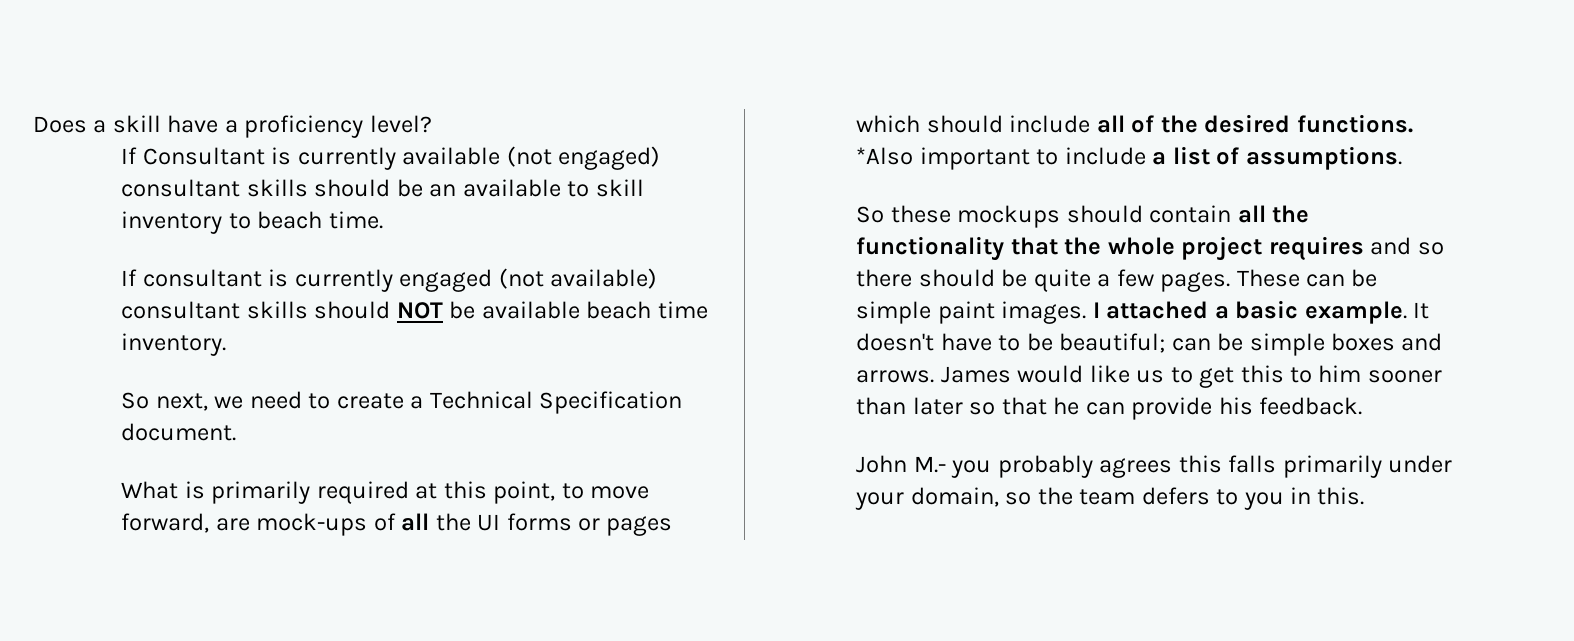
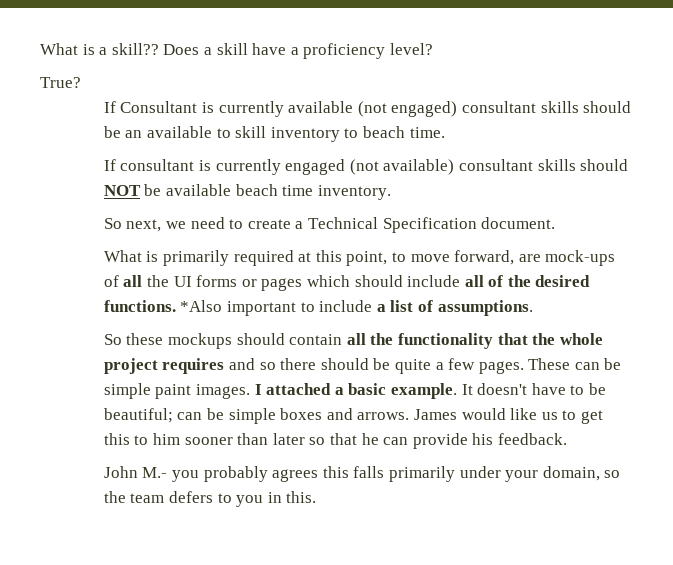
(33, 124) none -> [40,43,159,55] What is a skill??
(432, 124) none -> [40,77,81,88] // True?

